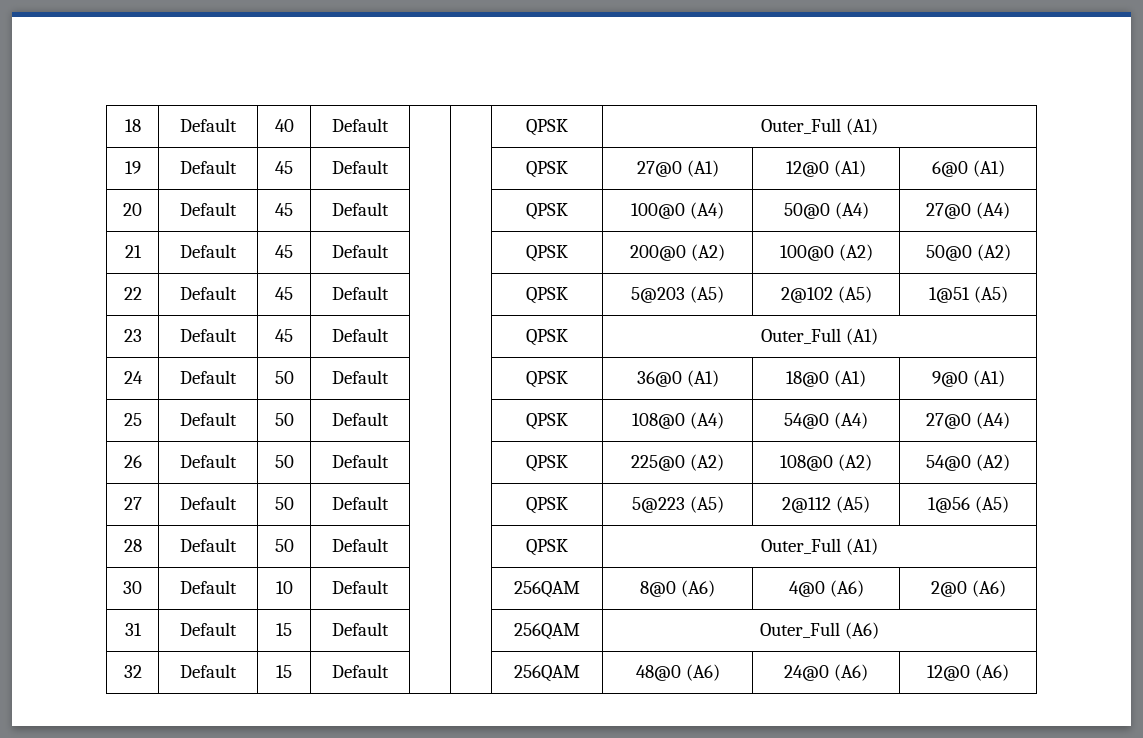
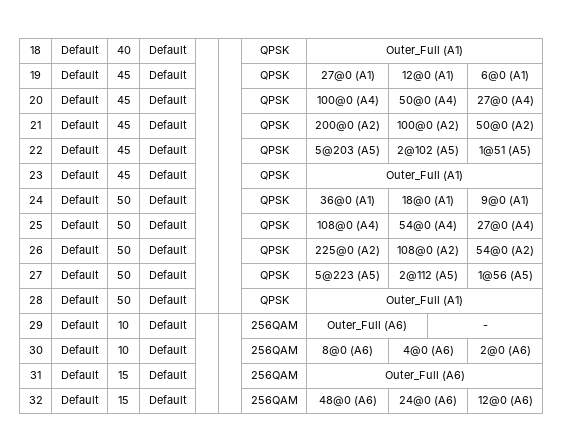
(878, 546) none -> [28,320,43,329] [60,320,99,329] [118,321,129,329] [148,320,187,329] [250,321,298,330] [327,320,407,331] [482,325,488,329] // 29 | Default | 10 | Default | | | 256QAM | Outer_Full (A6) | -

